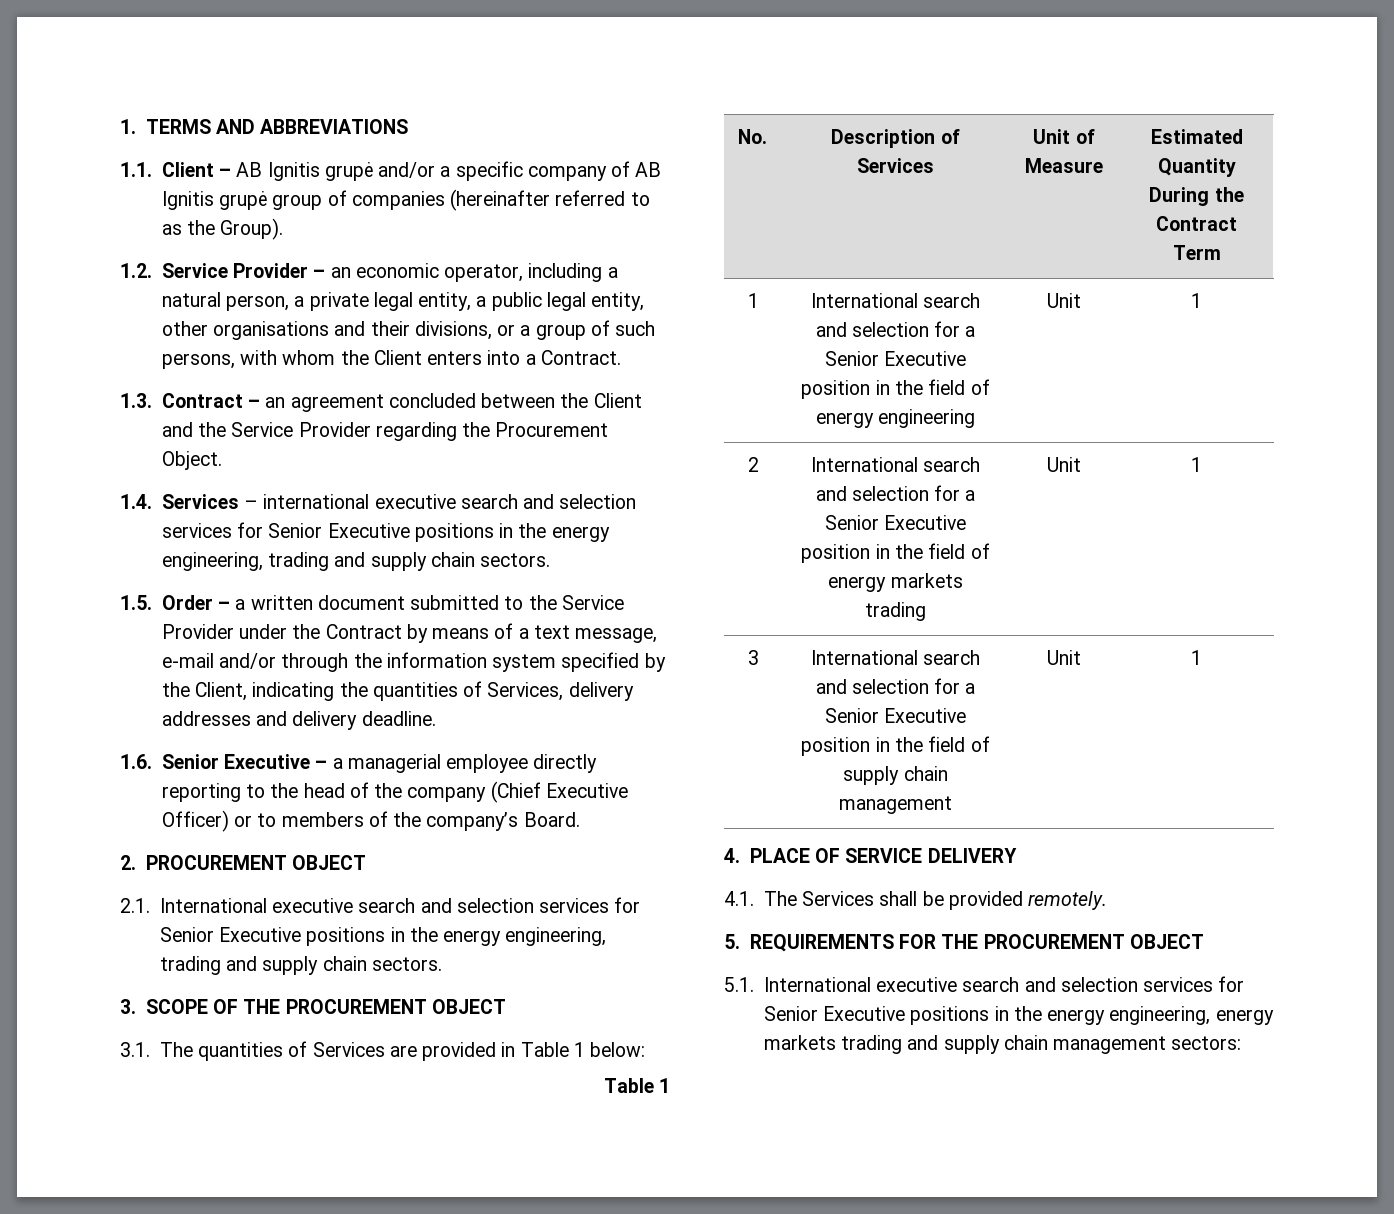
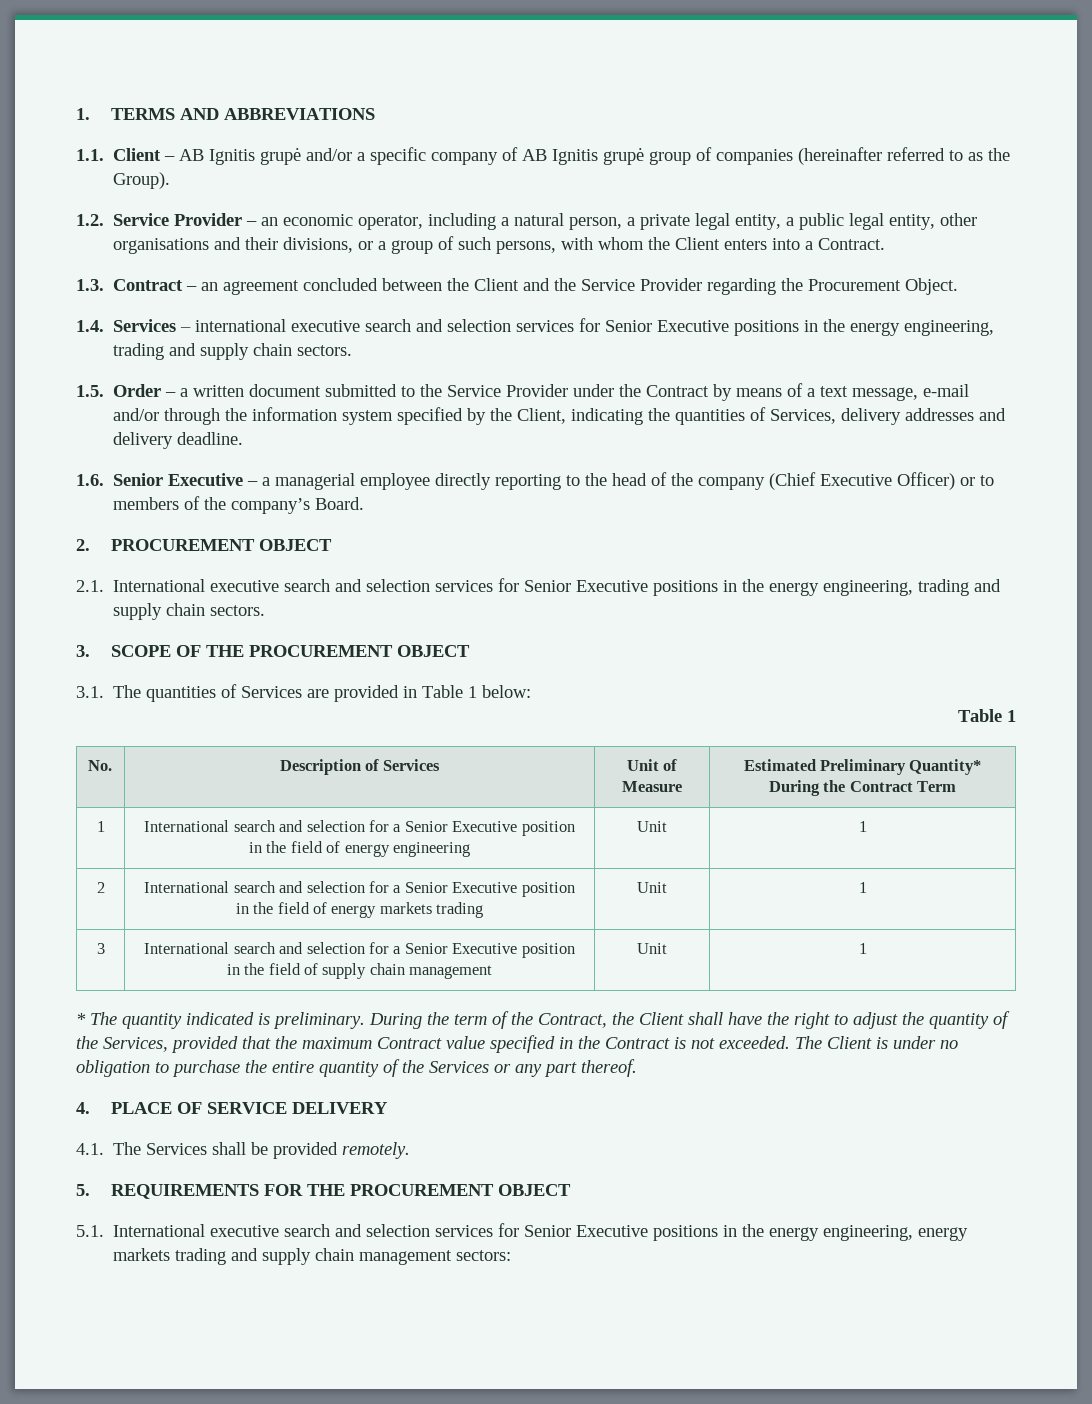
[1157,158,1236,177] Quantity -> [820,759,982,775] Preliminary Quantity*
(1202, 657) none -> [76,1011,1010,1029] [76,1035,958,1053] [76,1059,637,1077] // * The quantity indicated is preliminary. During the term of the Contract, the Client shall have the right to adjust the quantity of the Services, provided that the maximum Contract value specified in the Contract is not exceeded. The Client is under no obligation to purchase the entire quantity of the Services or any part thereof.

